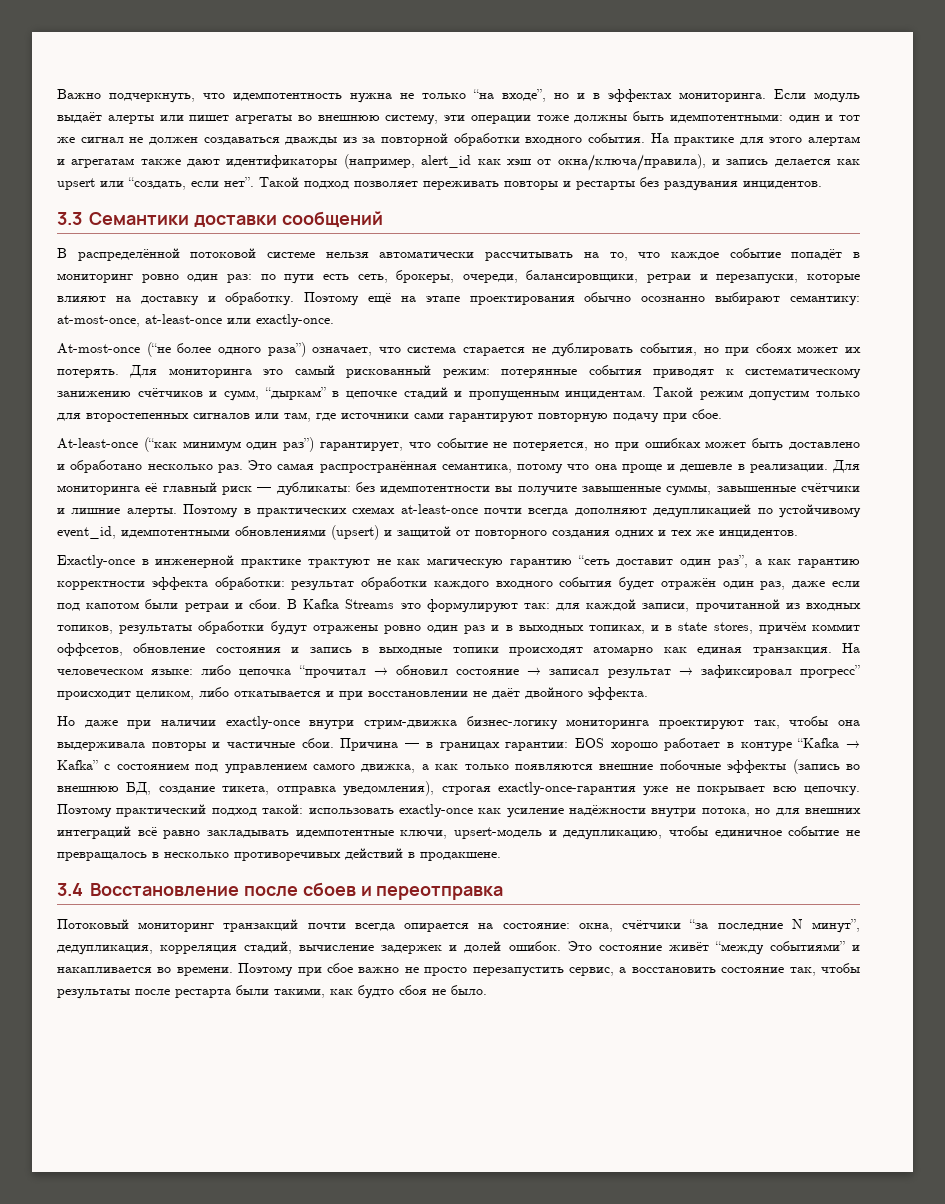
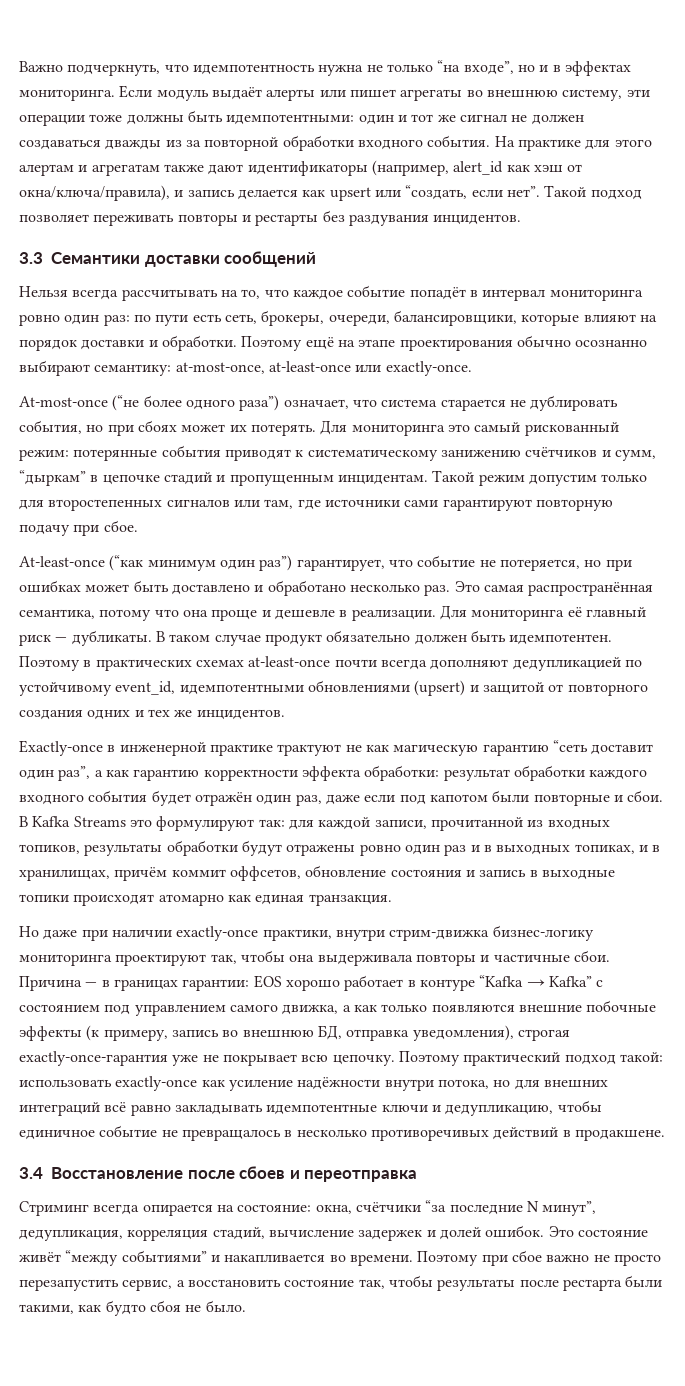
[57,248,475,261] В распределённой потоковой системе нельзя автоматически -> [19,286,119,300] Нельзя всегда
[57,273,133,283] мониторинг -> [482,289,643,301] интервал мониторинга
[647,274,860,284] [57,292,295,306] ретраи и перезапуски, которые влияют на доставку и обработку. -> [521,314,657,326] [19,335,237,351] которые влияют на порядок доставки и обработки.
[276,482,860,496] [57,508,177,517] дубликаты: без идемпотентности вы получите завышенные суммы, завышенные счётчики и лишние алерты. -> [71,630,613,646] дубликаты. В таком случае продукт обязательно должен быть идемпотентен.
[184,603,229,612] ретраи -> [533,794,610,806] повторные
[678,622,753,634] state stores, -> [19,869,110,881] хранилищах,
[841,643,860,653] [57,665,860,679] [57,687,648,700] На человеческом языке: либо цепочка “прочитал → обновил состояние → записал результат → зафиксировал прогресс” происходит целиком, либо откатывается и при восстановлении не даёт двойного эффекта. -> (392, 900) none
(300, 722) none -> [262,929,332,941] практики,
[792,759,840,774] (запись -> [86,1025,219,1041] (к примеру, запись
[158,786,270,795] создание тикета, -> (342, 1032) none
[400,827,542,839] ключи, upsert-модель -> [381,1104,428,1112] ключи
[57,919,346,932] Потоковый мониторинг транзакций почти -> [19,1201,89,1216] Стриминг

